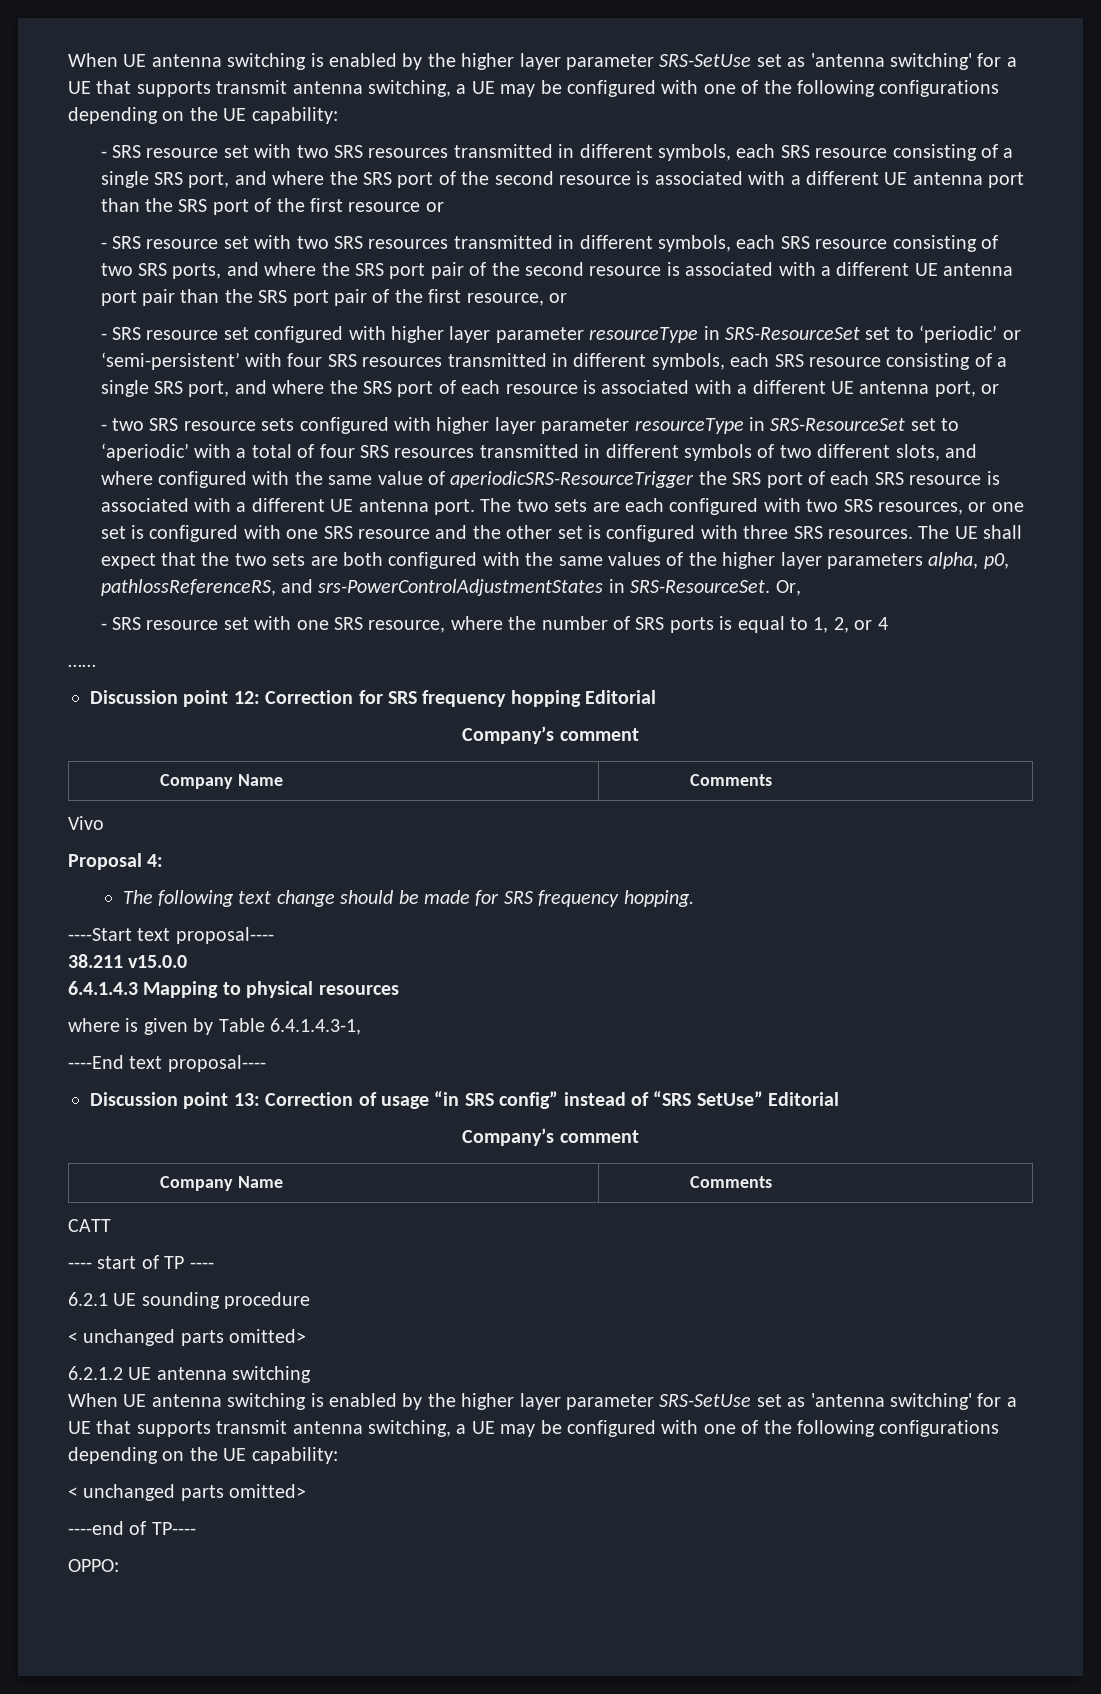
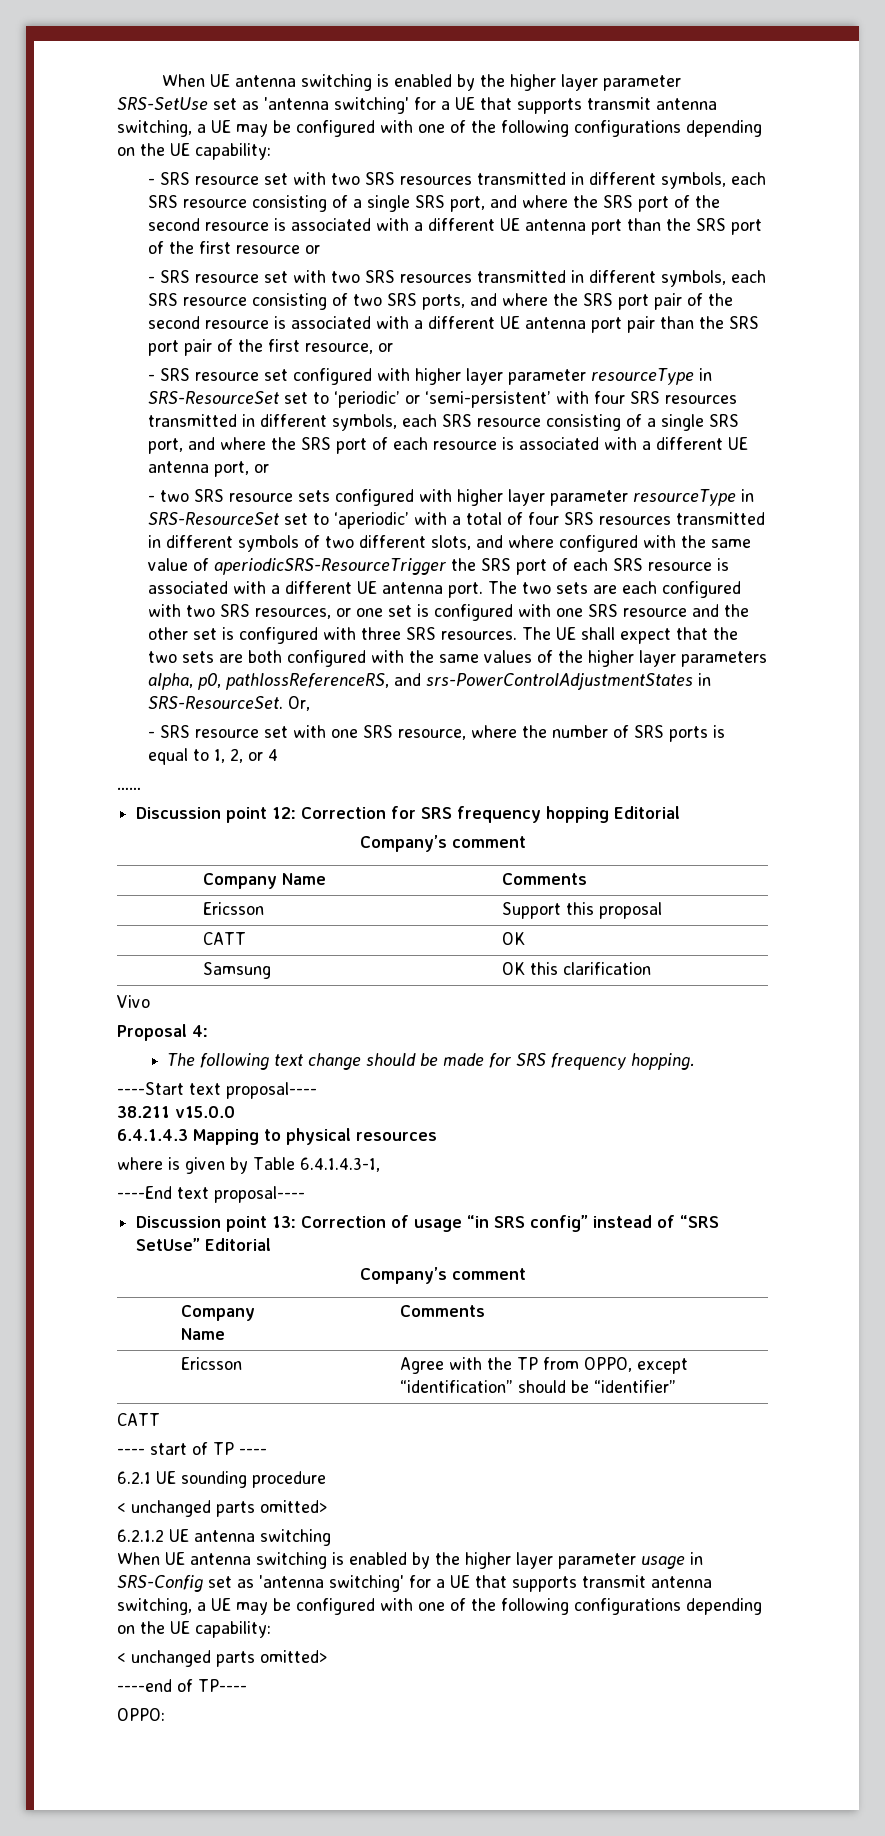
(773, 780) none -> [203,902,265,915] [502,902,663,919] [203,932,247,945] [502,932,526,945] [203,962,272,979] [502,962,652,975] // Ericsson | Support this proposal // CATT | OK // Samsung | OK this clarification
(773, 1182) none -> [180,1357,242,1370] [400,1357,689,1374] [400,1380,677,1393] // Ericsson | Agree with the TP from OPPO, except “identification” should be “identifier”
[659,1394,752,1407] SRS-SetUse -> [641,1552,703,1569] [117,1575,203,1592] usage in SRS-Config

